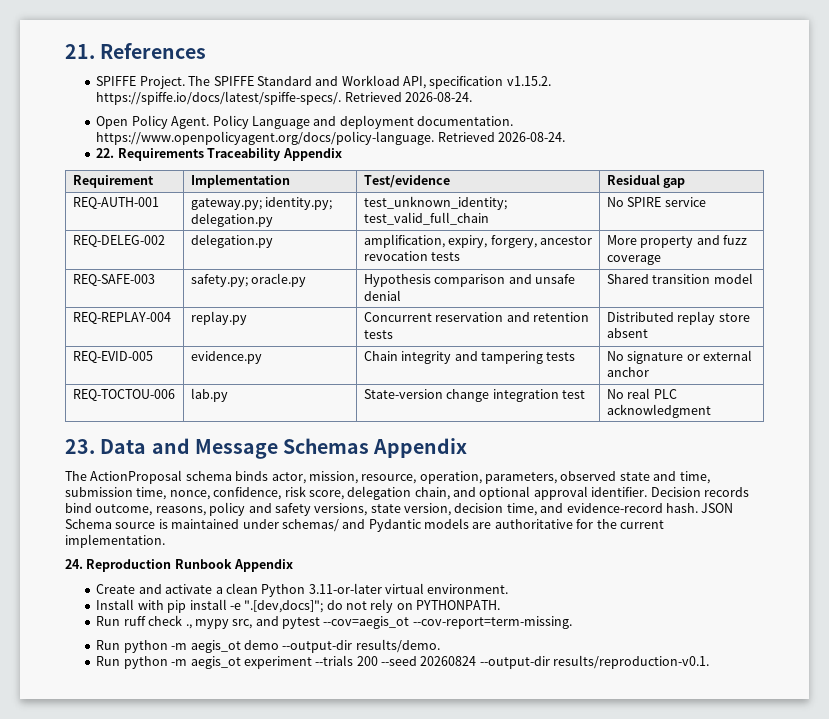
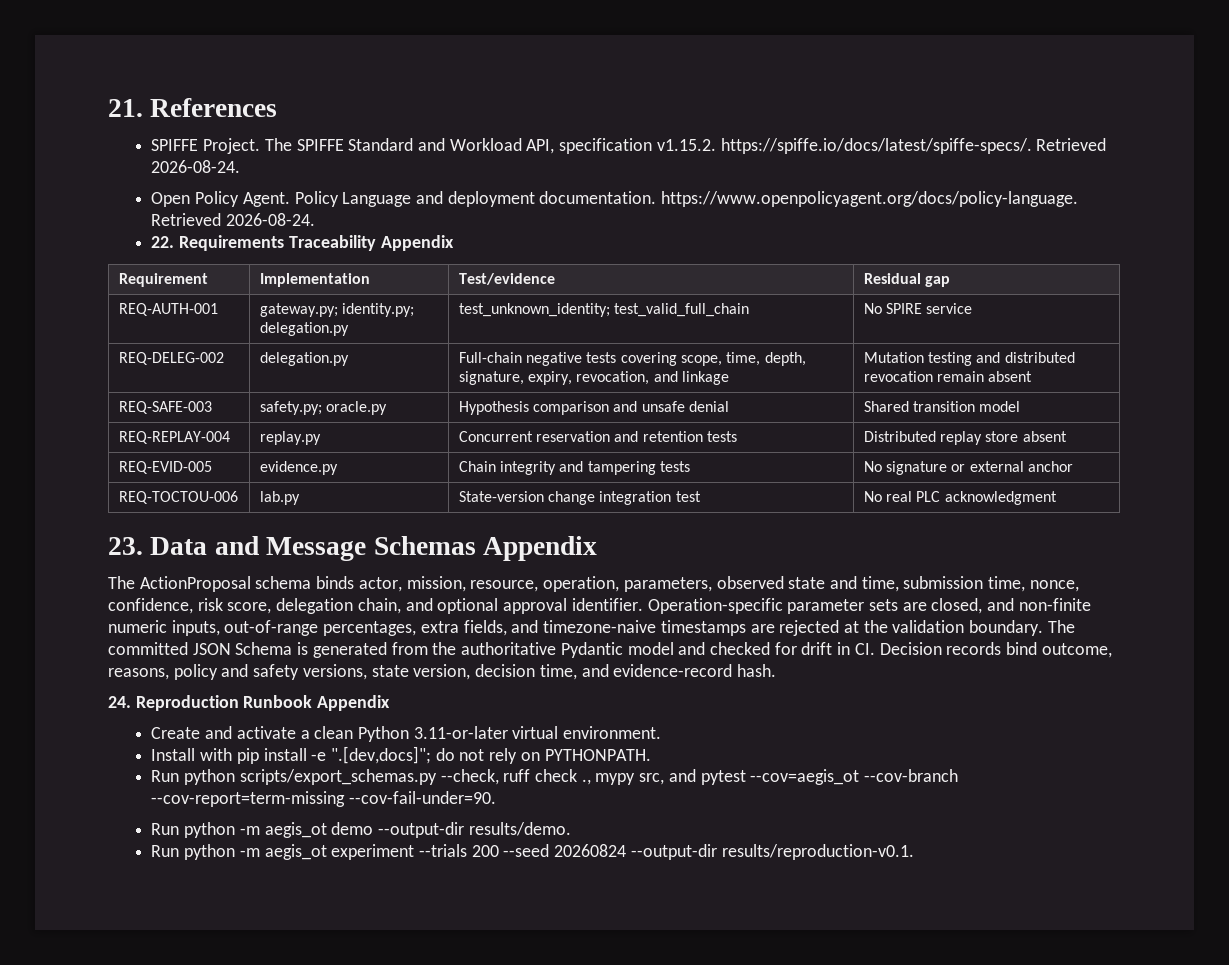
[363,234,592,248] [363,251,461,261] [606,235,747,248] [606,255,661,265] amplification, expiry, forgery, ancestor revocation tests | More property and fuzz coverage -> [458,352,806,366] [458,371,730,385] [863,352,1075,366] [863,371,1033,382] Full-chain negative tests covering scope, time, depth, signature, expiry, revocation, and linkage | Mutation testing and distributed revocation remain absent
(648, 492) none -> [647,598,1091,614] [108,620,1075,636] [108,642,875,658] Operation-specific parameter sets are closed, and non-finite numeric inputs, out-of-range percentages, extra fields, and timezone-naive timestamps are rejected at the validation boundary. The committed JSON Schema is generated from the authoritative Pydantic model and checked for drift in CI.
[701,503,734,513] [65,518,664,532] [65,534,165,548] JSON Schema source is maintained under schemas/ and Pydantic models are authoritative for the current implementation. -> (776, 670) none
(121, 621) none -> [184,769,499,785] python scripts/export_schemas.py --check,
[412,616,572,629] --cov-report=term-missing. -> [864,769,959,782] [151,791,497,807] --cov-branch --cov-report=term-missing --cov-fail-under=90.

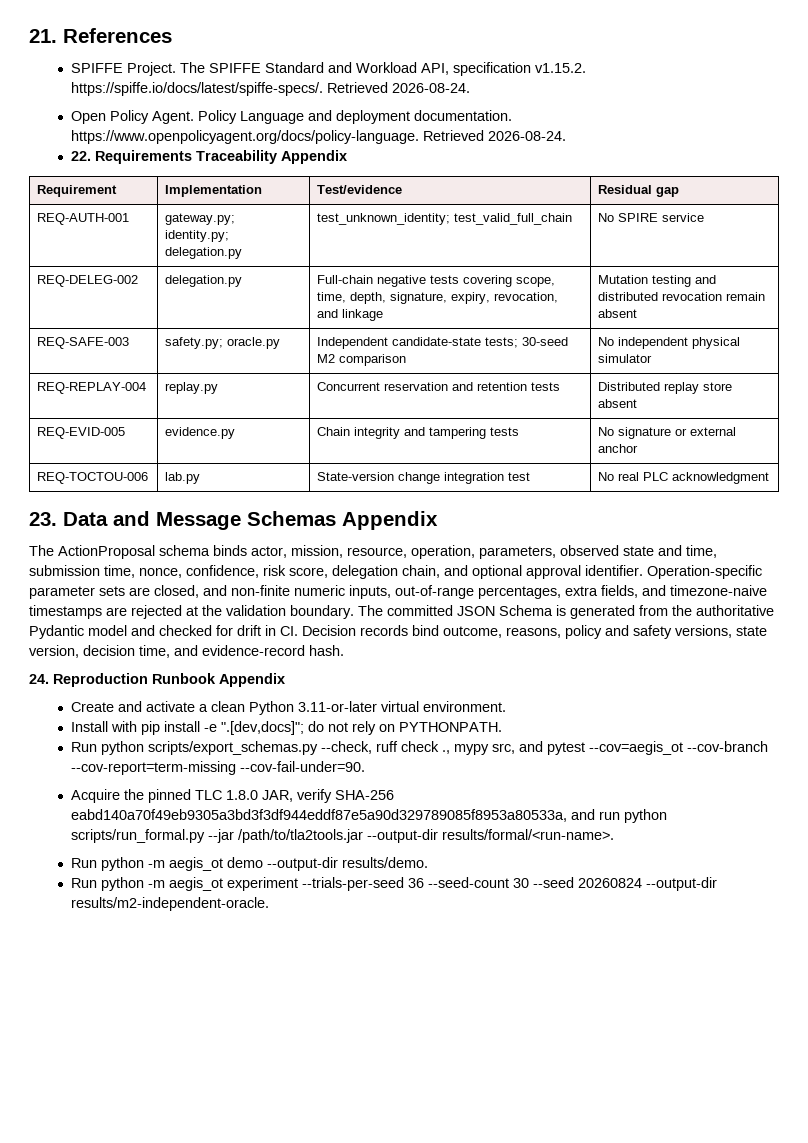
[458,401,730,415] [863,401,1021,412] Hypothesis comparison and unsafe denial | Shared transition model -> [317,337,569,349] [317,354,407,366] [598,337,741,349] [598,354,653,363] Independent candidate-state tests; 30-seed M2 comparison | No independent physical simulator
(497, 797) none -> [70,789,394,803] [70,809,667,823] [70,829,614,843] // Acquire the pinned TLC 1.8.0 JAR, verify SHA-256 eabd140a70f49eb9305a3bd3f3df944eddf87e5a90d329789085f8953a80533a, and run python scripts/run_formal.py --jar /path/to/tla2tools.jar --output-dir results/formal/<run-name>.
[418,844,499,857] --trials 200 -> [301,877,529,891] --trials-per-seed 36 --seed-count 30
[721,844,914,860] results/reproduction-v0.1. -> [70,897,269,911] results/m2-independent-oracle.

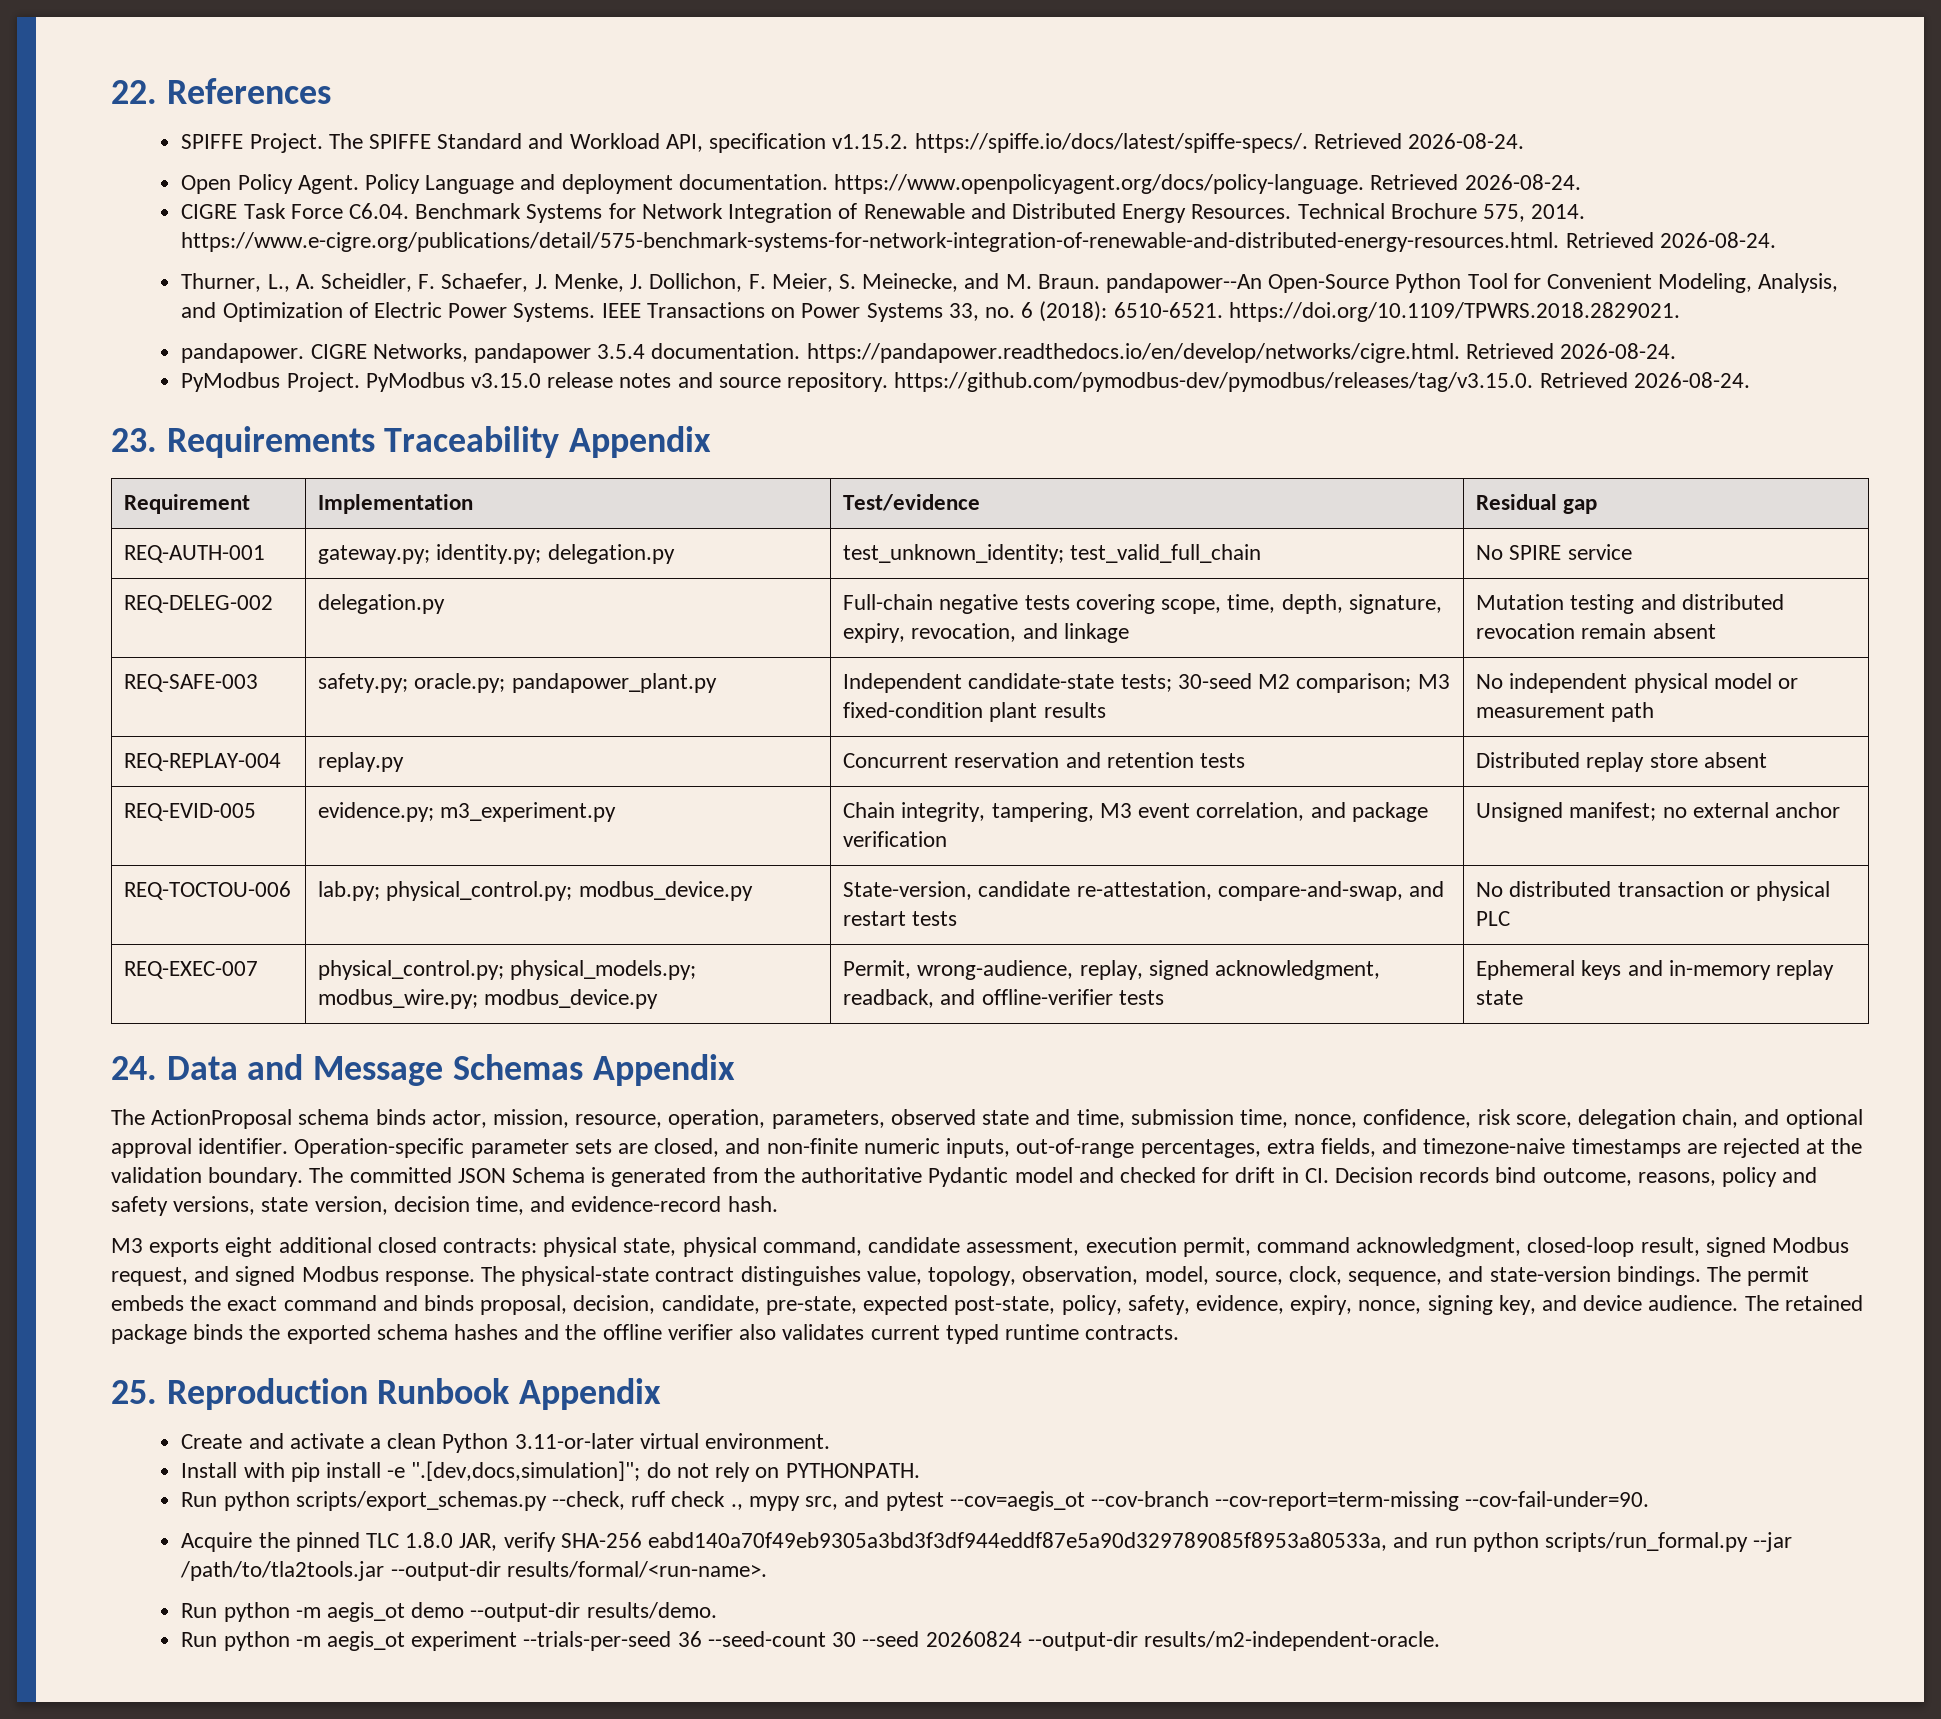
[29,29,57,43] 21. -> [111,80,157,104] 22.
[70,151,91,161] 22. -> [181,203,1586,223] [181,232,1776,252] [181,273,1839,293] [181,301,1680,322] [181,343,1677,363] [181,372,1750,392] [111,428,157,452] CIGRE Task Force C6.04. Benchmark Systems for Network Integration of Renewable and Distributed Energy Resources. Technical Brochure 575, 2014. https://www.e-cigre.org/publications/detail/575-benchmark-systems-for-network-integration-of-renewable-and-distributed-energy-resources.html. Retrieved 2026-08-24. // Thurner, L., A. Scheidler, F. Schaefer, J. Menke, J. Dollichon, F. Meier, S. Meinecke, and M. Braun. pandapower--An Open-Source Python Tool for Convenient Modeling, Analysis, and Optimization of Electric Power Systems. IEEE Transactions on Power Systems 33, no. 6 (2018): 6510-6521. https://doi.org/10.1109/TPWRS.2018.2829021. // pandapower. CIGRE Networks, pandapower 3.5.4 documentation. https://pandapower.readthedocs.io/en/develop/networks/cigre.html. Retrieved 2026-08-24. // PyModbus Project. PyModbus v3.15.0 release notes and source repository. https://github.com/pymodbus-dev/pymodbus/releases/tag/v3.15.0. Retrieved 2026-08-24. // 23.
[227,337,281,349] oracle.py -> [414,673,717,693] oracle.py; pandapower_plant.py
[339,354,407,366] comparison -> [1296,673,1450,693] [843,702,1106,722] comparison; M3 fixed-condition plant results
[598,354,653,363] simulator -> [1713,673,1799,689] [1476,702,1655,722] model or measurement path
[165,427,236,439] evidence.py -> [318,802,617,822] evidence.py; m3_experiment.py
[354,427,520,439] [598,427,737,439] [598,444,639,453] [37,472,149,484] [165,472,201,484] [317,472,531,484] [598,472,770,484] [29,512,57,526] integrity and tampering tests | No signature or external anchor // REQ-TOCTOU-006 | lab.py | State-version change integration test | No real PLC acknowledgment // 23. -> [901,802,1428,822] [843,831,948,847] [1476,802,1841,822] [124,881,292,900] [318,881,753,901] [843,881,1445,901] [843,911,958,926] [1476,881,1831,901] [1476,911,1511,926] [124,961,259,979] [318,960,697,980] [318,989,659,1009] [843,960,1381,980] [843,989,1164,1008] [1476,960,1835,980] [1476,990,1524,1005] [111,1056,157,1080] integrity, tampering, M3 event correlation, and package verification | Unsigned manifest; no external anchor // REQ-TOCTOU-006 | lab.py; physical_control.py; modbus_device.py | State-version, candidate re-attestation, compare-and-swap, and restart tests | No distributed transaction or physical PLC // REQ-EXEC-007 | physical_control.py; physical_models.py; modbus_wire.py; modbus_device.py | Permit, wrong-audience, replay, signed acknowledgment, readback, and offline-verifier tests | Ephemeral keys and in-memory replay state // 24.
[29,674,49,684] 24. -> [111,1237,1849,1257] [111,1266,1810,1286] [111,1295,1863,1315] [111,1324,1180,1344] [111,1380,157,1404] M3 exports eight additional closed contracts: physical state, physical command, candidate assessment, execution permit, command acknowledgment, closed-loop result, signed Modbus request, and signed Modbus response. The physical-state contract distinguishes value, topology, observation, model, source, clock, sequence, and state-version bindings. The permit embeds the exact command and binds proposal, decision, candidate, pre-state, expected post-state, policy, safety, evidence, expiry, nonce, signing key, and device audience. The retained package binds the exported schema hashes and the offline verifier also validates current typed runtime contracts. // 25.
[220,721,304,735] ".[dev,docs]"; -> [411,1461,641,1481] ".[dev,docs,simulation]";

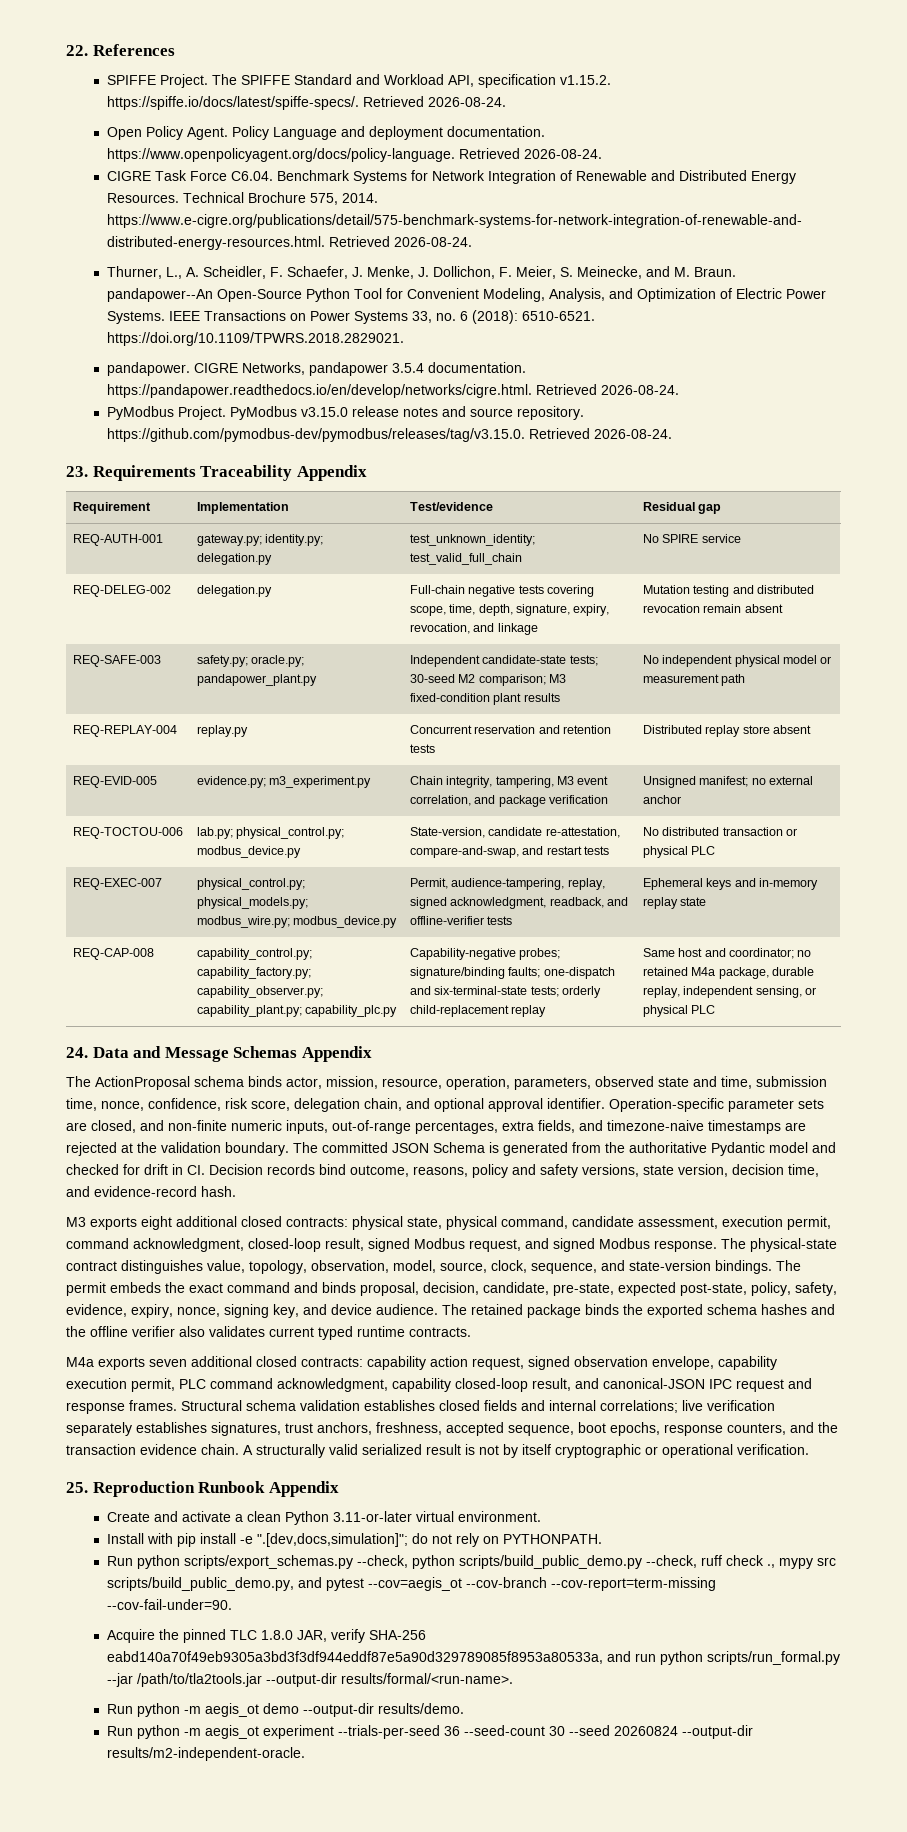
[917,960,1074,980] wrong-audience, -> [451,878,565,890] audience-tampering,
(1524, 997) none -> [72,948,154,960] [196,948,312,960] [196,967,311,979] [196,986,323,998] [196,1005,398,1017] [409,948,561,960] [409,967,615,979] [409,986,602,998] [409,1005,547,1017] [642,948,812,959] [642,967,815,979] [642,986,817,998] [642,1005,716,1017] // REQ-CAP-008 | capability_control.py; capability_factory.py; capability_observer.py; capability_plant.py; capability_plc.py | Capability-negative probes; signature/binding faults; one-dispatch and six-terminal-state tests; orderly child-replacement replay | Same host and coordinator; no retained M4a package, durable replay, independent sensing, or physical PLC
(1180, 1332) none -> [66,1356,777,1370] [66,1378,812,1392] [66,1400,775,1414] [66,1422,838,1436] [66,1444,809,1458] // M4a exports seven additional closed contracts: capability action request, signed observation envelope, capability execution permit, PLC command acknowledgment, capability closed-loop result, and canonical-JSON IPC request and response frames. Structural schema validation establishes closed fields and internal correlations; live verification separately establishes signatures, trust anchors, freshness, accepted sequence, boot epochs, response counters, and the transaction evidence chain. A structurally valid serialized result is not by itself cryptographic or operational verification.
(626, 1500) none -> [411,1555,697,1569] python scripts/build_public_demo.py --check,
[805,1496,839,1510] src, -> [816,1557,836,1566] [106,1577,294,1591] src scripts/build_public_demo.py,

